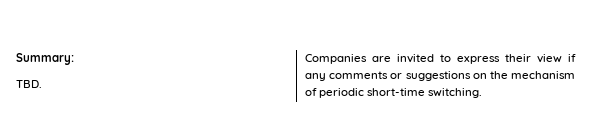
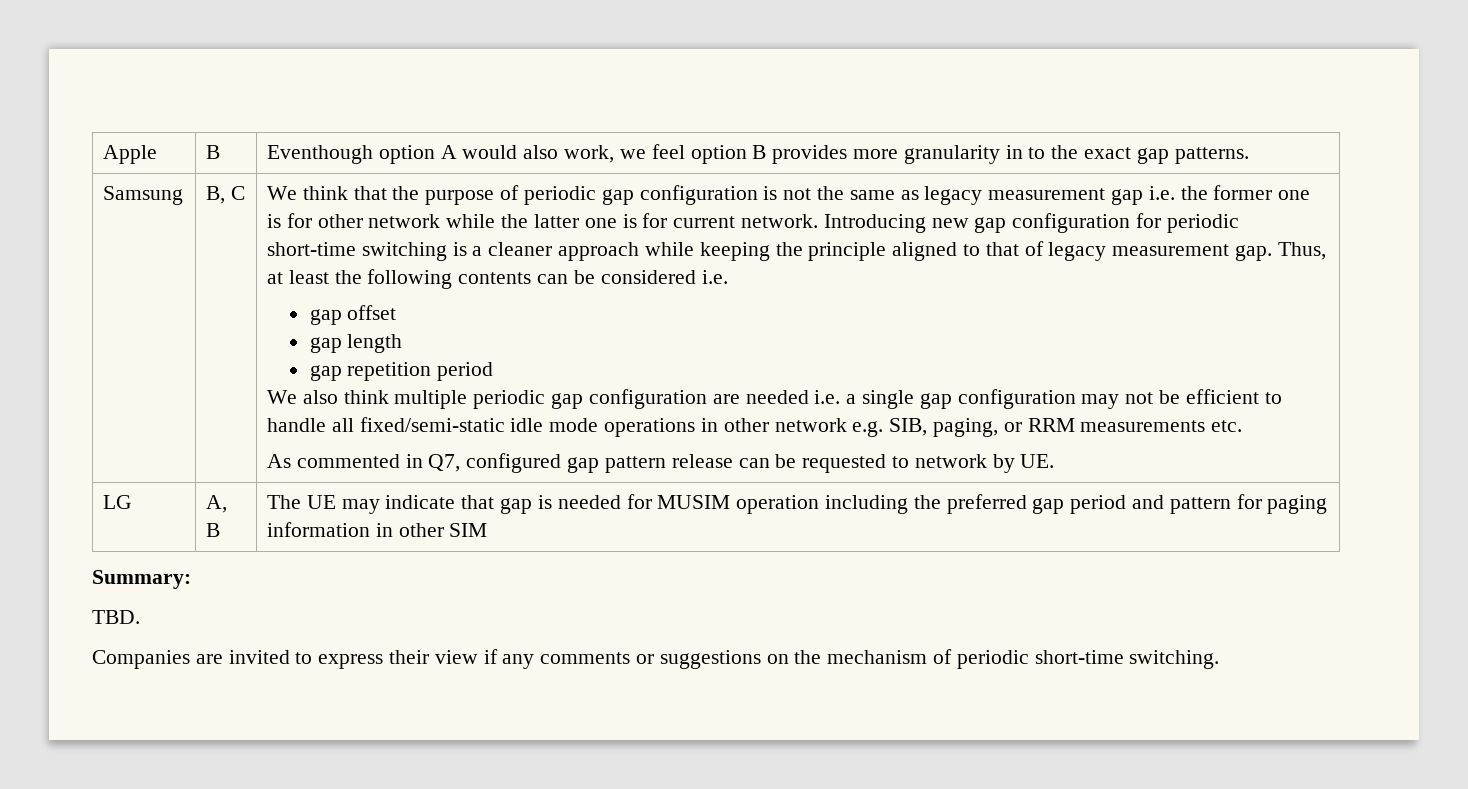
(16, 59) none -> [103,145,158,164] [206,145,221,159] [267,144,1249,164] [103,186,184,205] [206,186,245,204] [267,185,1311,205] [267,213,1239,233] [267,241,1326,261] [267,269,728,289] [309,305,397,325] [309,334,403,353] [309,362,494,381] [267,389,1282,409] [267,417,1243,437] [267,453,1055,473] [103,495,133,509] [206,495,228,513] [206,523,221,537] [267,494,1328,514] [267,522,488,537] Apple | B | Eventhough option A would also work, we feel option B provides more granularity in to the exact gap patterns. // Samsung | B, C | We think that the purpose of periodic gap configuration is not the same as legacy measurement gap i.e. the former one is for other network while the latter one is for current network. Introducing new gap configuration for periodic short-time switching is a cleaner approach while keeping the principle aligned to that of legacy measurement gap. Thus, at least the following contents can be considered i.e. // gap offset // gap length // gap repetition period // We also think multiple periodic gap configuration are needed i.e. a single gap configuration may not be efficient to handle all fixed/semi-static idle mode operations in other network e.g. SIB, paging, or RRM measurements etc. // As commented in Q7, configured gap pattern release can be requested to network by UE. // LG | A, B | The UE may indicate that gap is needed for MUSIM operation including the preferred gap period and pattern for paging information in other SIM //

